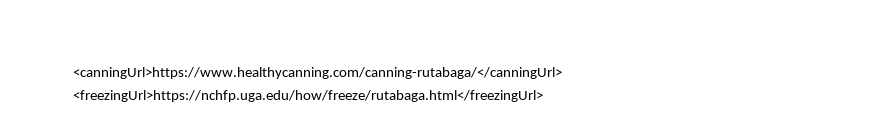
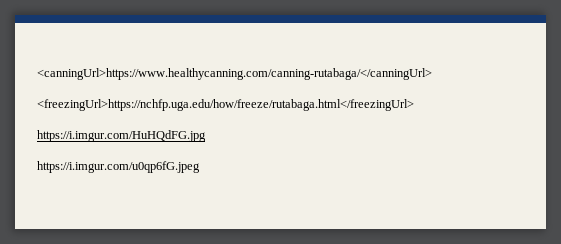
(543, 96) none -> [37,130,206,142] [37,161,200,173] // https://i.imgur.com/HuHQdFG.jpg // https://i.imgur.com/u0qp6fG.jpeg

